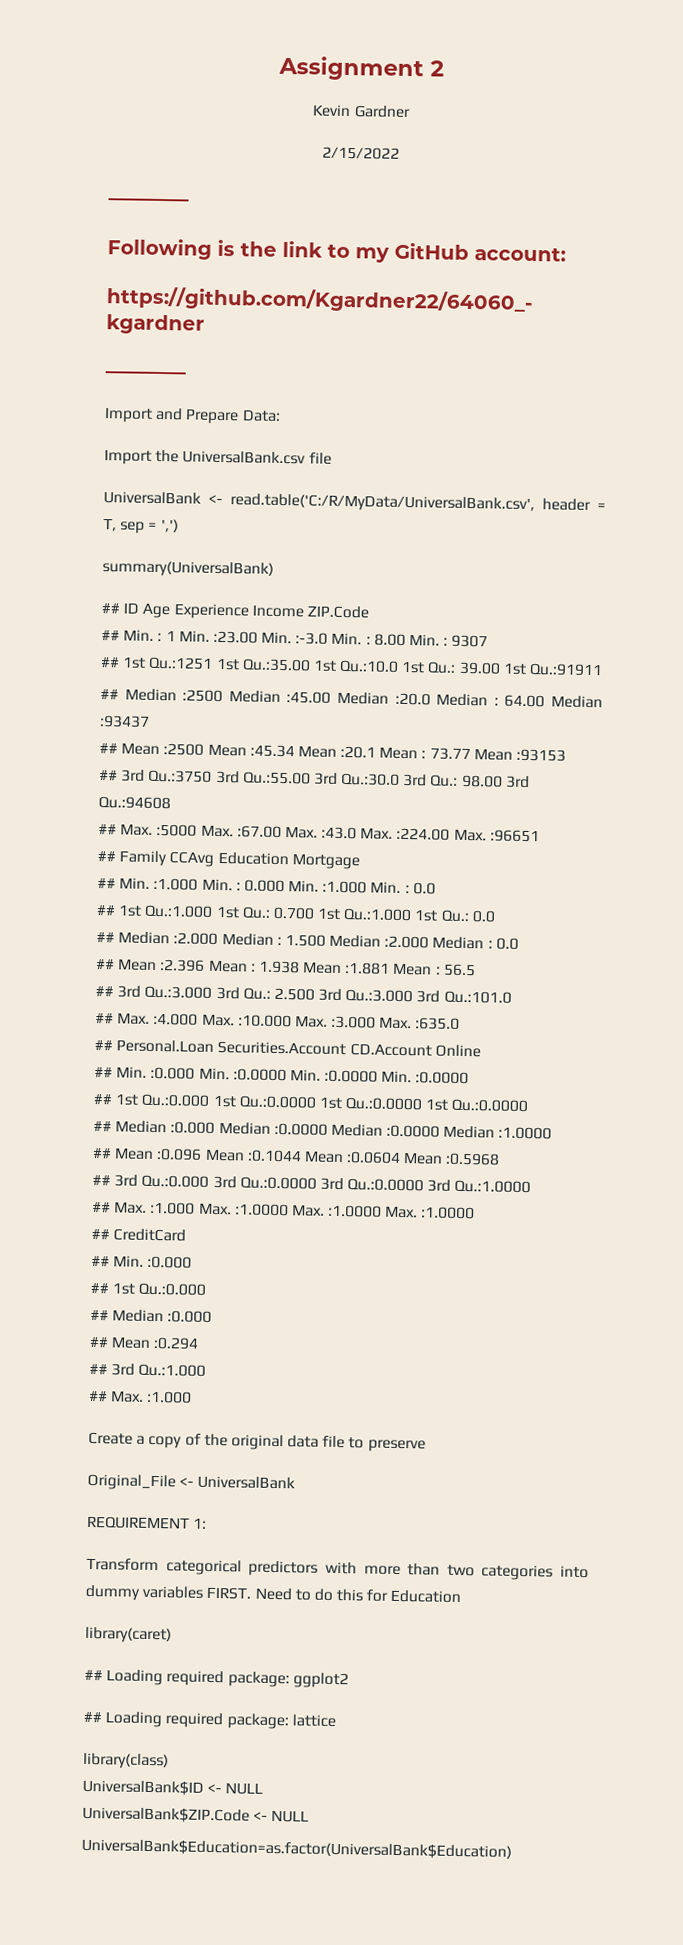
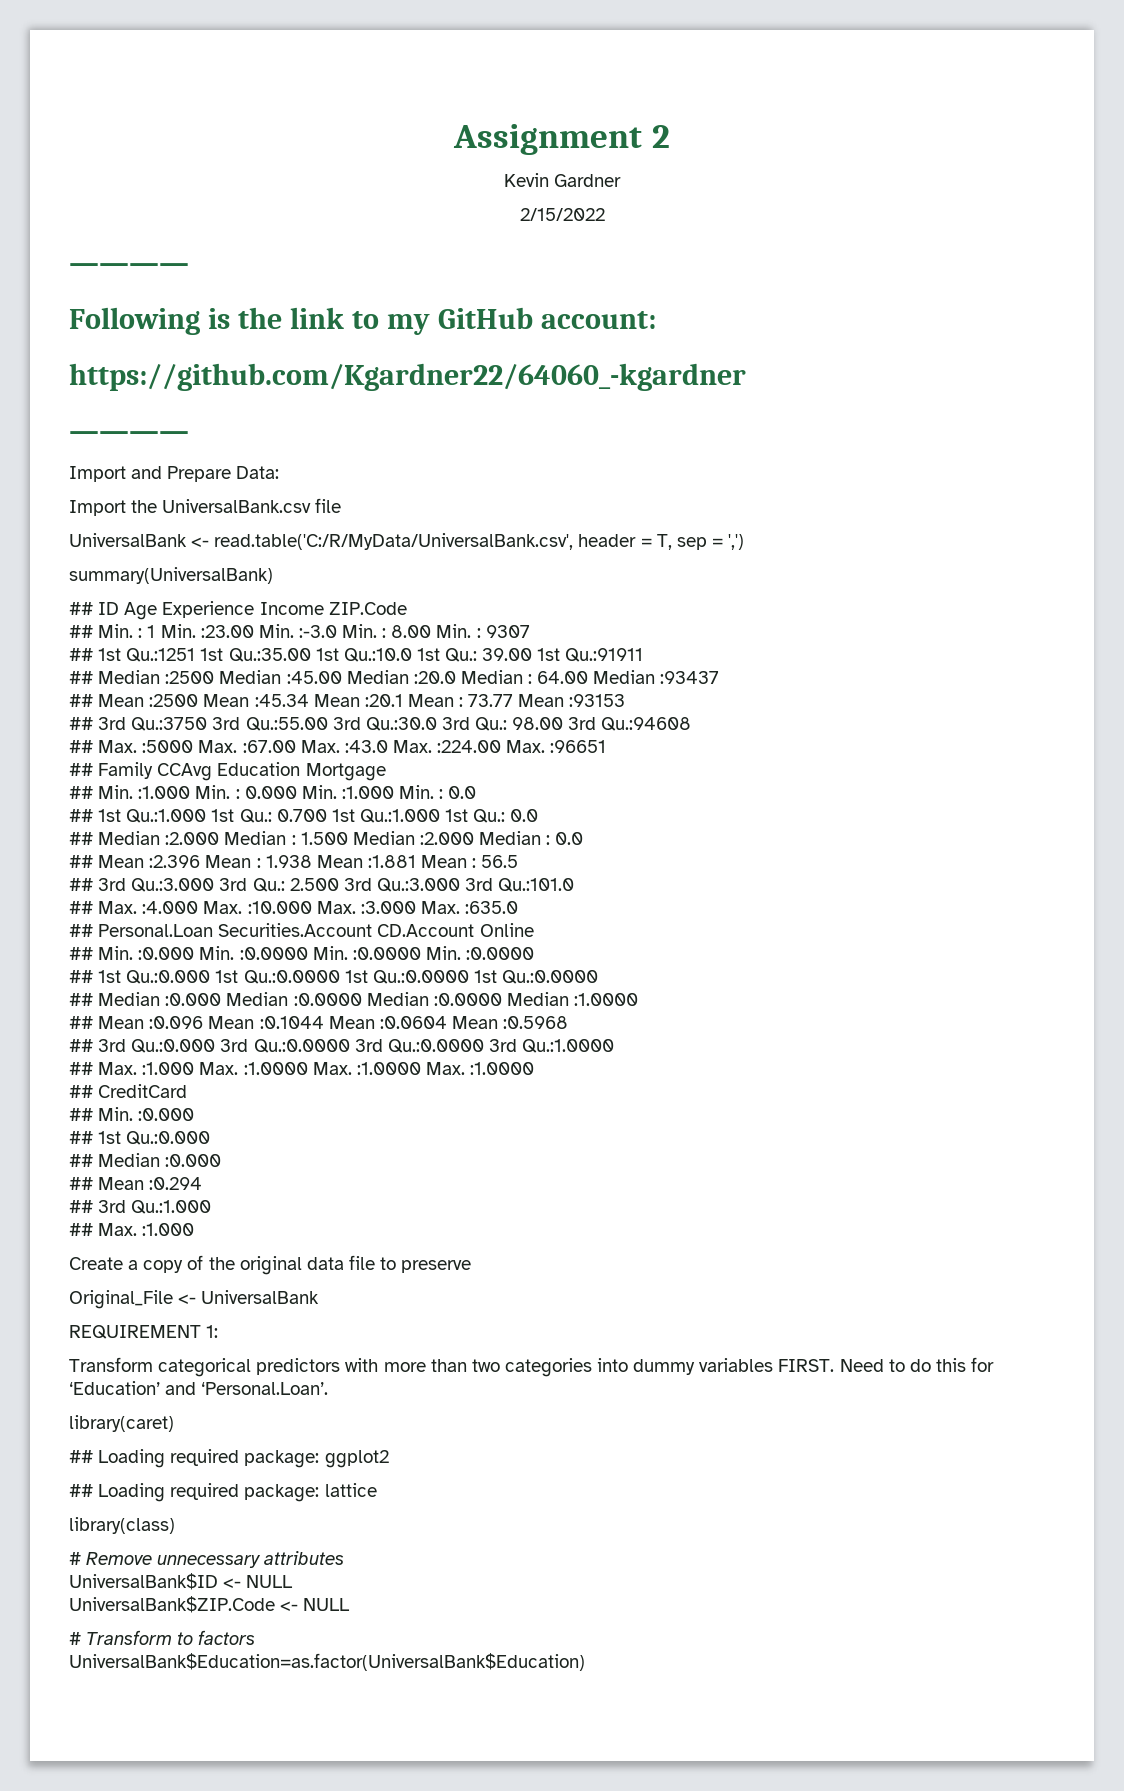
[390,1589,462,1604] Education -> [69,1381,329,1395] ‘Education’ and ‘Personal.Loan’.
(169, 1761) none -> [69,1551,345,1568] // # Remove unnecessary attributes
(310, 1816) none -> [69,1630,256,1645] // # Transform to factors

